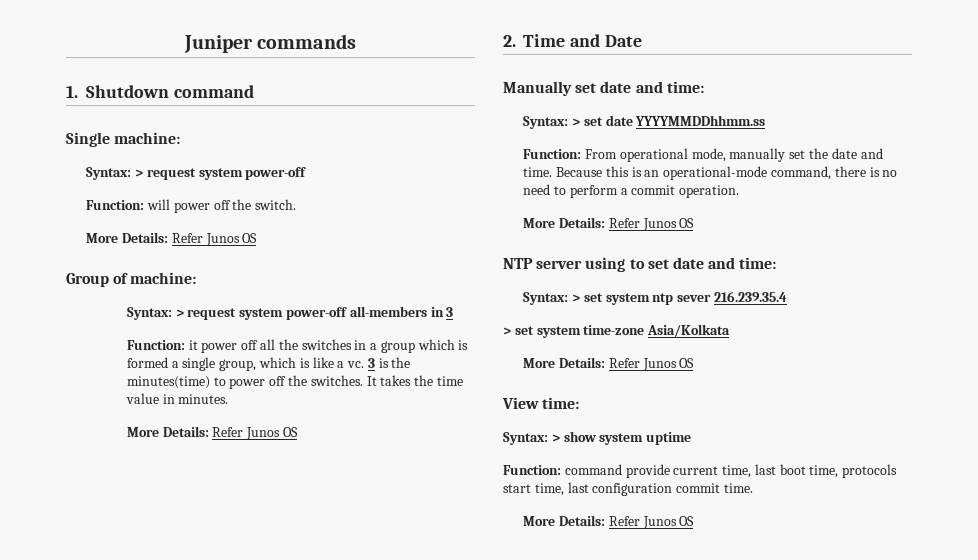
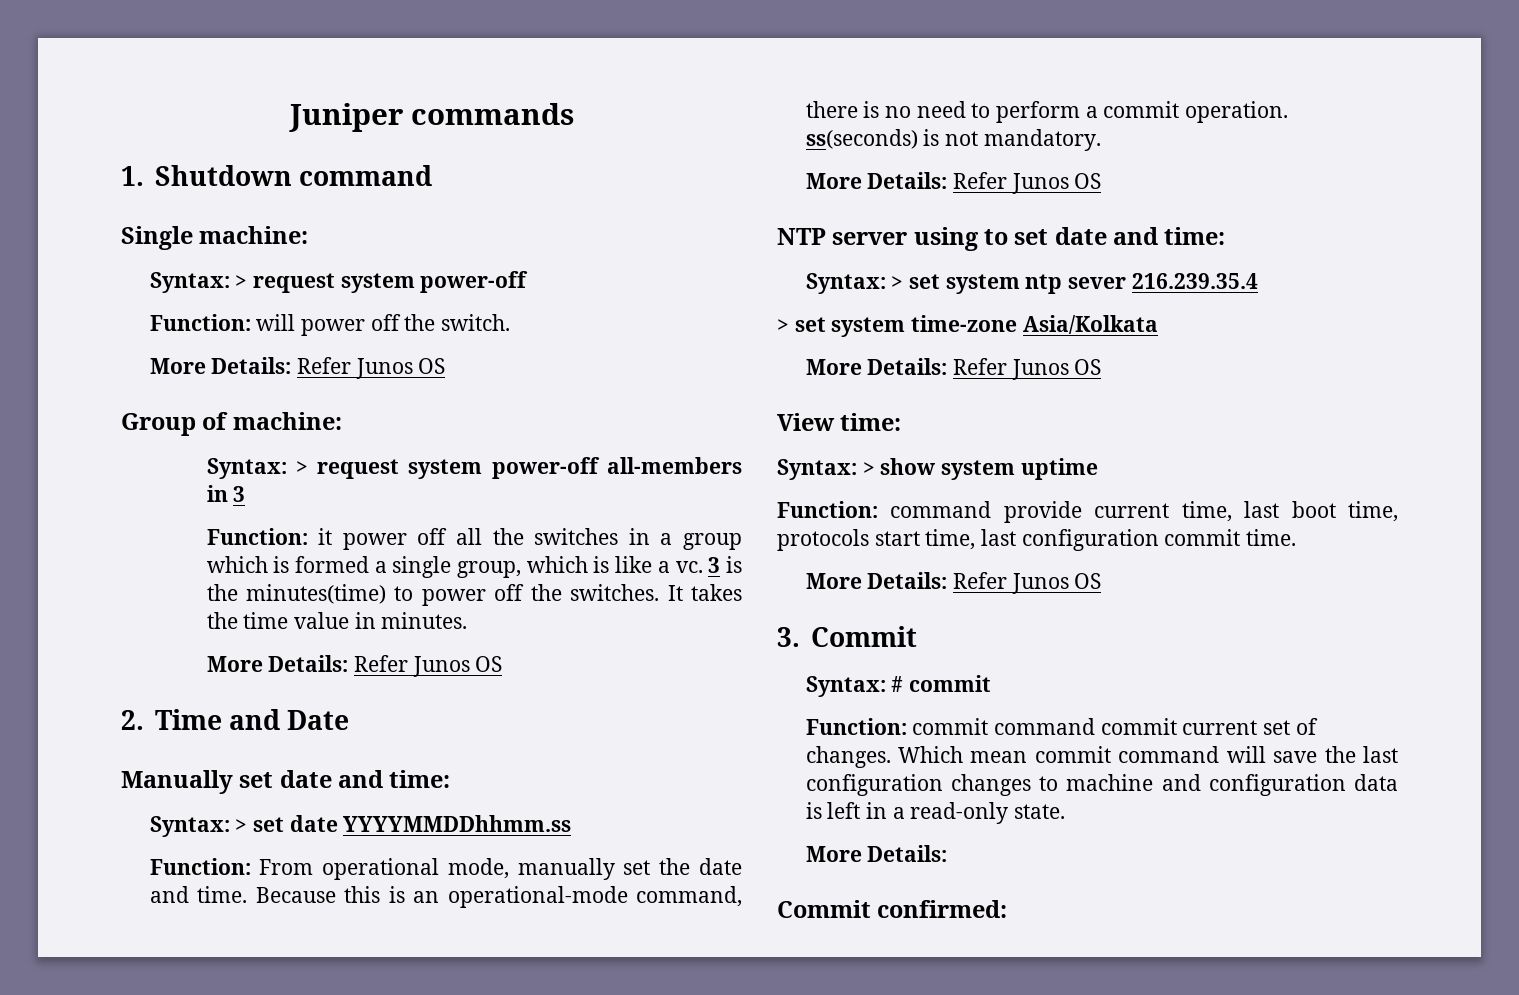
(740, 191) none -> [805,129,1101,151] ss(seconds) is not mandatory.
(695, 521) none -> [777,626,917,647] [805,675,991,697] [805,718,1318,735] [805,746,1398,768] [805,774,1398,796] [805,802,1065,824] [805,845,948,862] [777,900,1008,918] // 3. Commit // Syntax: # commit // Function: commit command commit current set of changes. Which mean commit command will save the last configuration changes to machine and configuration data is left in a read-only state. // More Details: // Commit confirmed:

